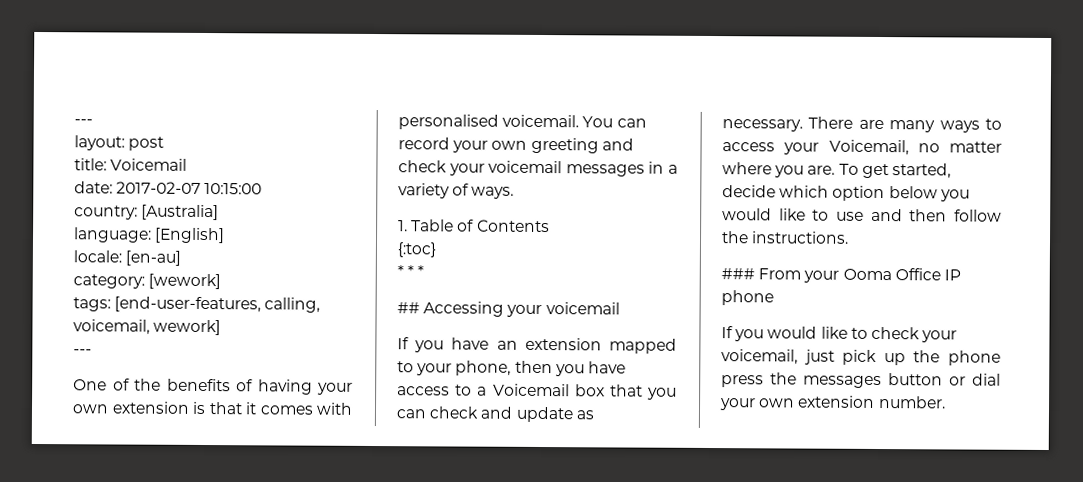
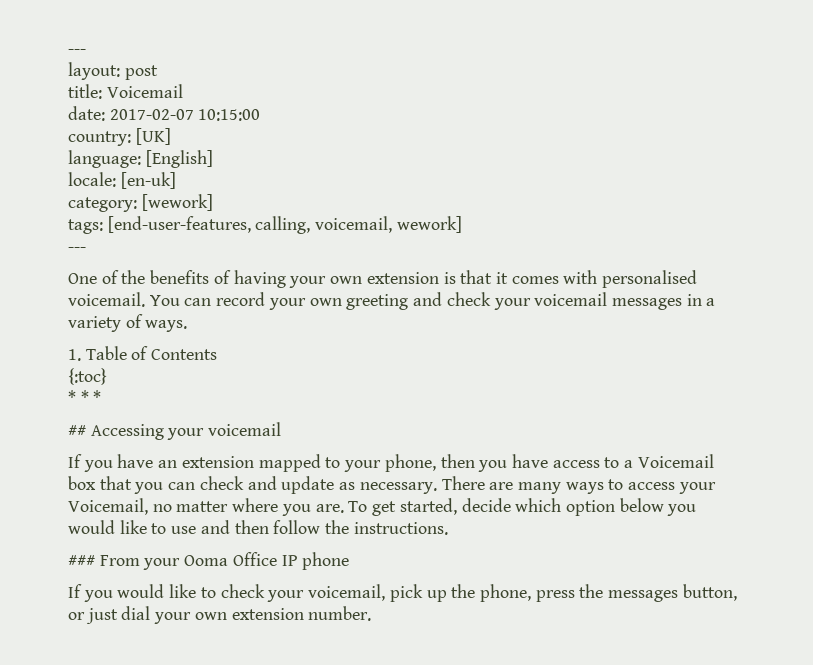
[141,204,220,221] [Australia] -> [135,128,171,145] [UK]
[125,250,182,266] [en-au] -> [120,172,176,189] [en-uk]
[803,349,835,365] just -> (386, 592) none
[948,350,1001,366] phone -> [479,584,531,602] phone,
[888,373,966,386] button or -> [682,584,737,601] [68,608,118,624] button, or just

